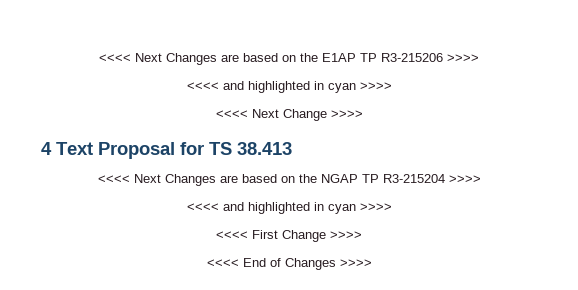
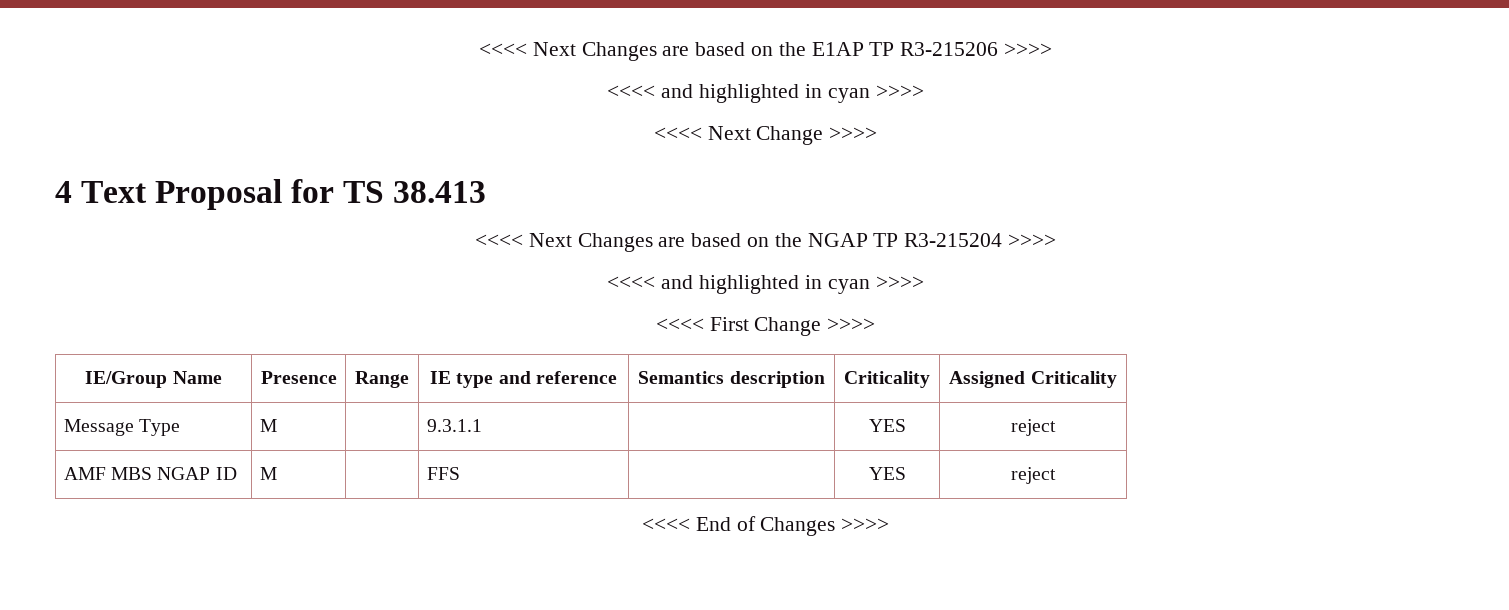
(362, 235) none -> [85,371,222,388] [260,371,337,384] [355,371,409,388] [430,371,617,388] [638,371,825,388] [844,371,930,388] [949,371,1117,388] [63,419,181,436] [259,419,277,432] [426,419,482,432] [868,419,906,432] [1011,419,1056,436] [63,467,237,480] [259,467,277,480] [426,467,460,480] [868,467,906,480] [1011,467,1056,484] // IE/Group Name | Presence | Range | IE type and reference | Semantics description | Criticality | Assigned Criticality // Message Type | M | | 9.3.1.1 | | YES | reject // AMF MBS NGAP ID | M | | FFS | | YES | reject

